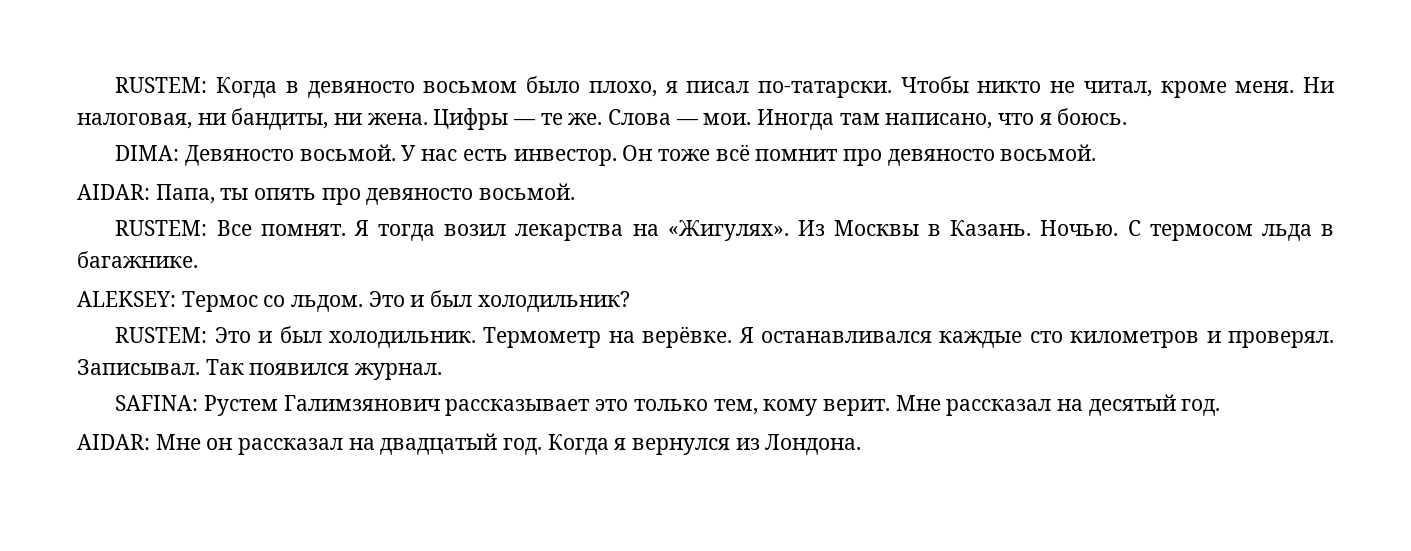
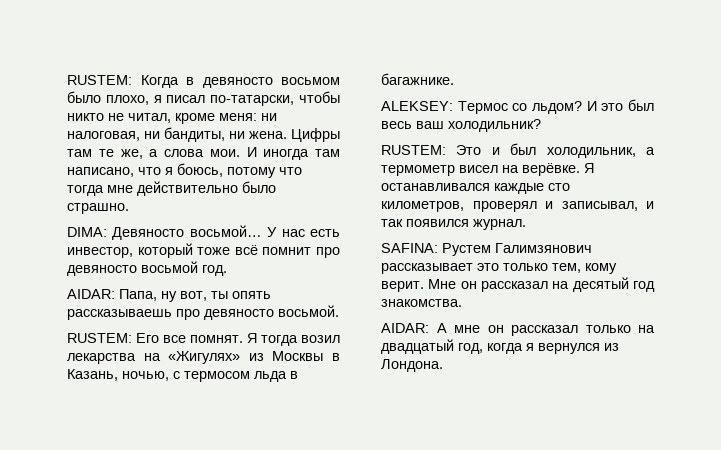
[757,76,969,98] по-татарски. Чтобы -> [210,91,340,106] по-татарски, чтобы
[1235,77,1334,93] меня. Ни -> [219,113,277,121] меня: ни
[513,108,1128,130] — те же. Слова — мои. Иногда там написано, что я боюсь. -> [67,147,340,160] [67,163,302,178] [67,181,276,196] [67,203,129,214] там те же, а слова мои. И иногда там написано, что я боюсь, потому что тогда мне действительно было страшно.
[299,144,396,161] восьмой. -> [189,225,262,237] восьмой…
[513,145,653,166] инвестор. Он -> [67,243,193,258] инвестор, который
[1000,144,1097,161] восьмой. -> [141,261,227,276] восьмой год.
(215, 194) none -> [161,291,207,302] ну вот,
(317, 194) none -> [67,309,172,320] рассказываешь
[216,220,252,236] Все -> [136,333,186,343] Его все
[667,220,1141,241] «Жигулях». Из Москвы в Казань. Ночью. С -> [168,351,340,364] [67,369,180,381] «Жигулях» из Москвы в Казань, ночью, с
[291,290,473,312] льдом. Это и был -> [532,99,654,114] [381,121,444,129] льдом? И это был весь ваш
[329,327,602,348] холодильник. Термометр -> [546,147,655,158] [381,165,498,176] холодильник, а термометр висел
[1070,331,1334,348] [77,359,244,375] километров и проверял. Записывал. Так -> [381,201,654,212] [381,219,403,227] километров, проверял и записывал, и так
(941, 403) none -> [460,281,477,289] он
[1181,399,1221,416] [77,434,344,455] год. // AIDAR: Мне он рассказал -> [633,281,655,292] [381,299,462,307] [381,323,631,336] год знакомства. // AIDAR: А мне он рассказал только
[503,434,609,455] год. Когда -> [458,343,523,354] год, когда

